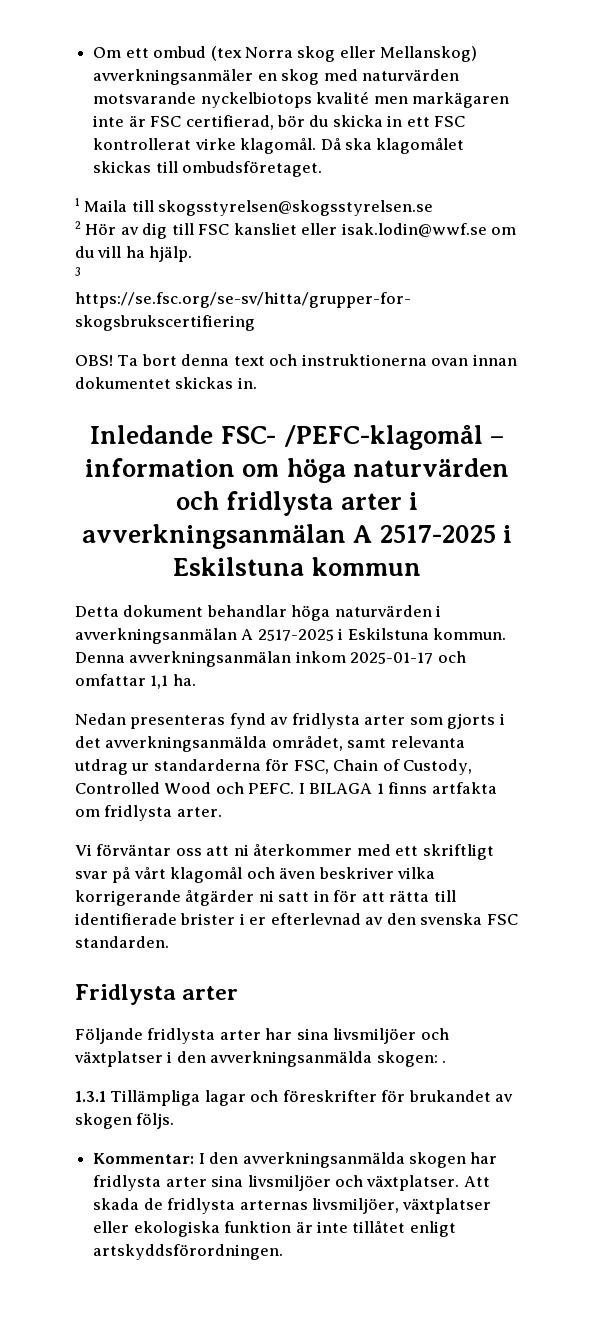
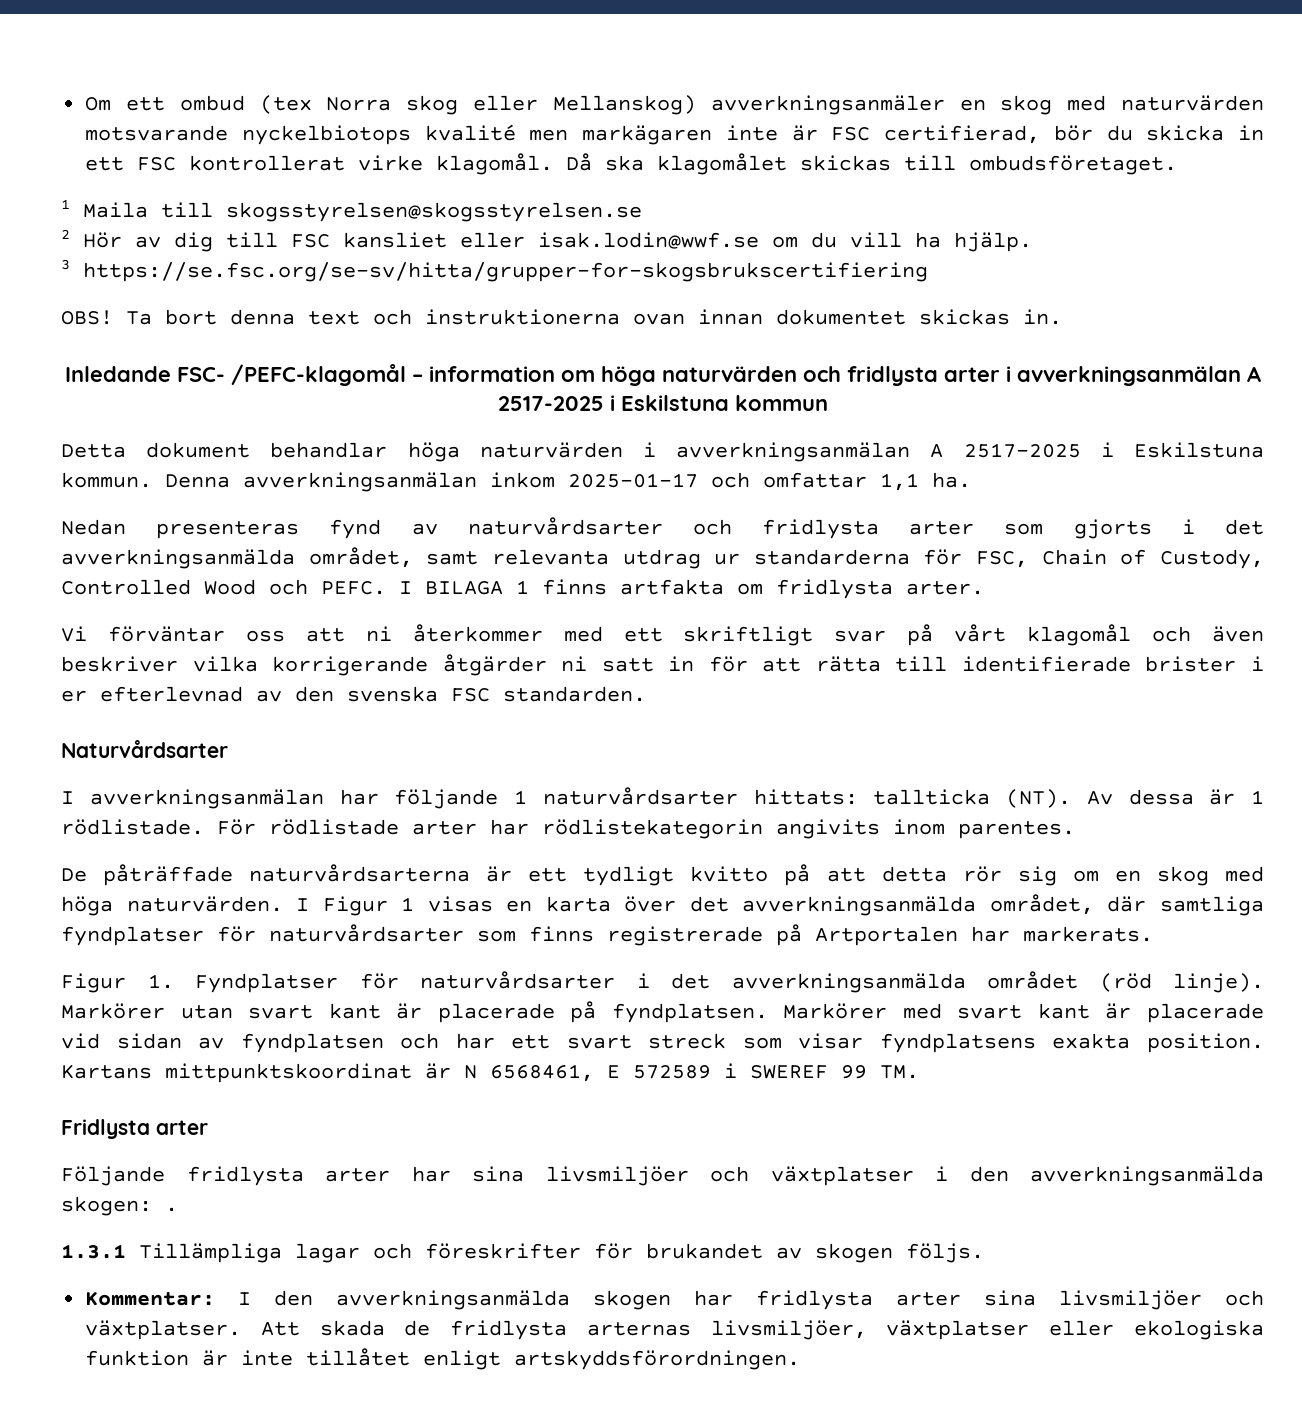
(289, 721) none -> [467,517,732,535] naturvårdsarter och
(169, 942) none -> [61,740,228,758] [61,787,1264,809] [61,819,1075,839] [61,864,1265,886] [61,894,1264,916] [61,924,1153,946] [61,971,1264,993] [61,1001,1264,1023] [61,1033,1264,1053] [61,1063,919,1083] // Naturvårdsarter // I avverkningsanmälan har följande 1 naturvårdsarter hittats: tallticka (NT). Av dessa är 1 rödlistade. För rödlistade arter har rödlistekategorin angivits inom parentes. // De påträffade naturvårdsarterna är ett tydligt kvitto på att detta rör sig om en skog med höga naturvärden. I Figur 1 visas en karta över det avverkningsanmälda området, där samtliga fyndplatser för naturvårdsarter som finns registrerade på Artportalen har markerats. // Figur 1. Fyndplatser för naturvårdsarter i det avverkningsanmälda området (röd linje). Markörer utan svart kant är placerade på fyndplatsen. Markörer med svart kant är placerade vid sidan av fyndplatsen och har ett svart streck som visar fyndplatsens exakta position. Kartans mittpunktskoordinat är N 6568461, E 572589 i SWEREF 99 TM.

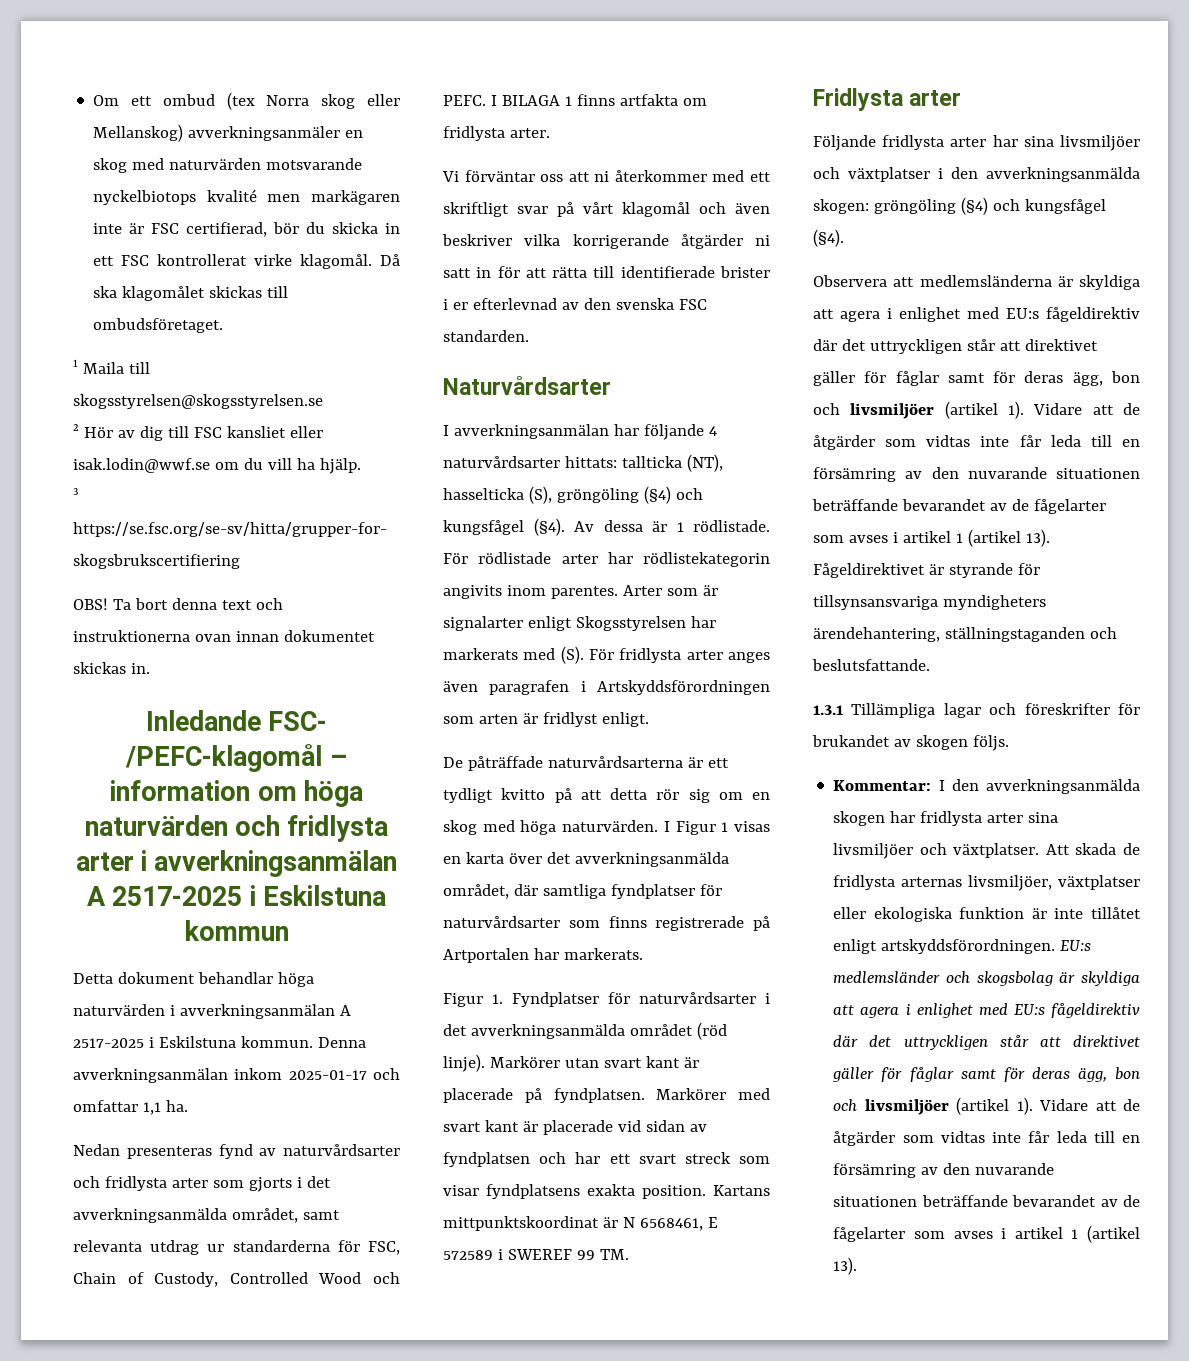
[514,790,527,804] 1 -> [708,426,717,436] 4
[1006,789,1071,808] (NT). -> [686,454,723,472] [443,486,703,504] [443,518,565,536] (NT), hasselticka (S), gröngöling (§4) och kungsfågel (§4).
(1075, 830) none -> [622,585,718,596] [443,616,716,631] [443,646,770,664] [443,680,770,695] [443,712,649,727] Arter som är signalarter enligt Skogsstyrelsen har markerats med (S). För fridlysta arter anges även paragrafen i Artskyddsförordningen som arten är fridlyst enligt.
[165,1207,178,1212] . -> [873,197,1106,215] [813,229,844,247] [813,275,1140,290] [813,307,1140,322] [813,339,1098,354] [813,371,1140,386] [813,401,1140,419] [813,435,1140,450] [813,467,1140,482] [812,499,1106,514] [813,529,1050,547] [813,563,1040,578] [813,595,1046,610] [813,627,1117,642] [812,659,930,671] gröngöling (§4) och kungsfågel (§4). // Observera att medlemsländerna är skyldiga att agera i enlighet med EU:s fågeldirektiv där det uttryckligen står att direktivet gäller för fåglar samt för deras ägg, bon och livsmiljöer (artikel 1). Vidare att de åtgärder som vidtas inte får leda till en försämring av den nuvarande situationen beträffande bevarandet av de fågelarter som avses i artikel 1 (artikel 13). Fågeldirektivet är styrande för tillsynsansvariga myndigheters ärendehantering, ställningstaganden och beslutsfattande.
(801, 1360) none -> [1060,940,1092,951] [833,971,1140,986] [833,1003,1140,1018] [833,1035,1140,1050] [832,1067,1140,1082] [833,1097,1140,1115] [833,1131,1140,1146] [833,1163,1055,1178] [833,1195,1140,1207] [833,1225,1140,1243] [833,1257,858,1275] EU:s medlemsländer och skogsbolag är skyldiga att agera i enlighet med EU:s fågeldirektiv där det uttryckligen står att direktivet gäller för fåglar samt för deras ägg, bon och livsmiljöer (artikel 1). Vidare att de åtgärder som vidtas inte får leda till en försämring av den nuvarande situationen beträffande bevarandet av de fågelarter som avses i artikel 1 (artikel 13).

